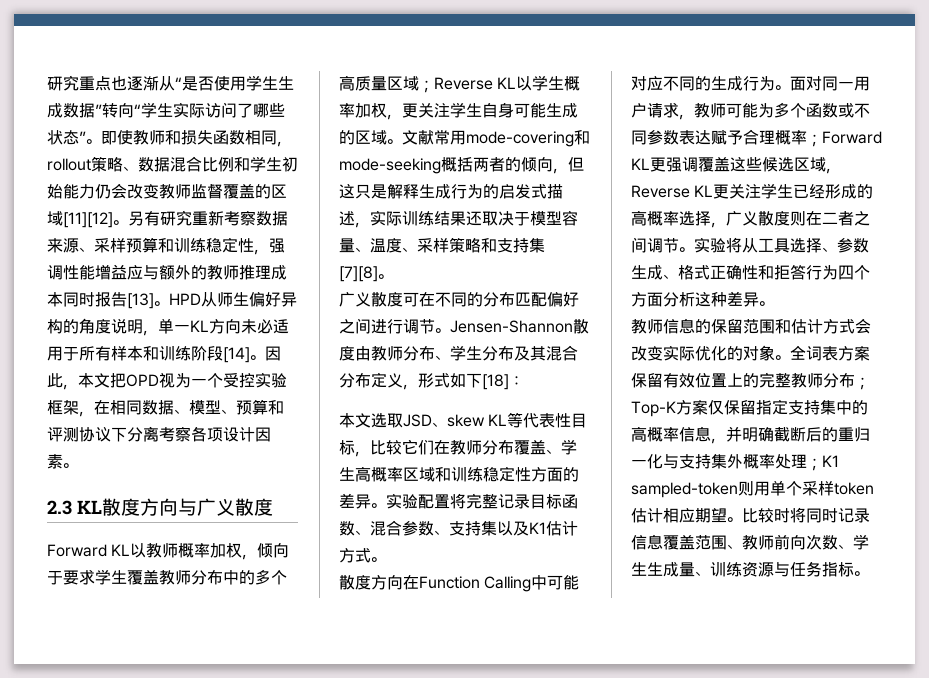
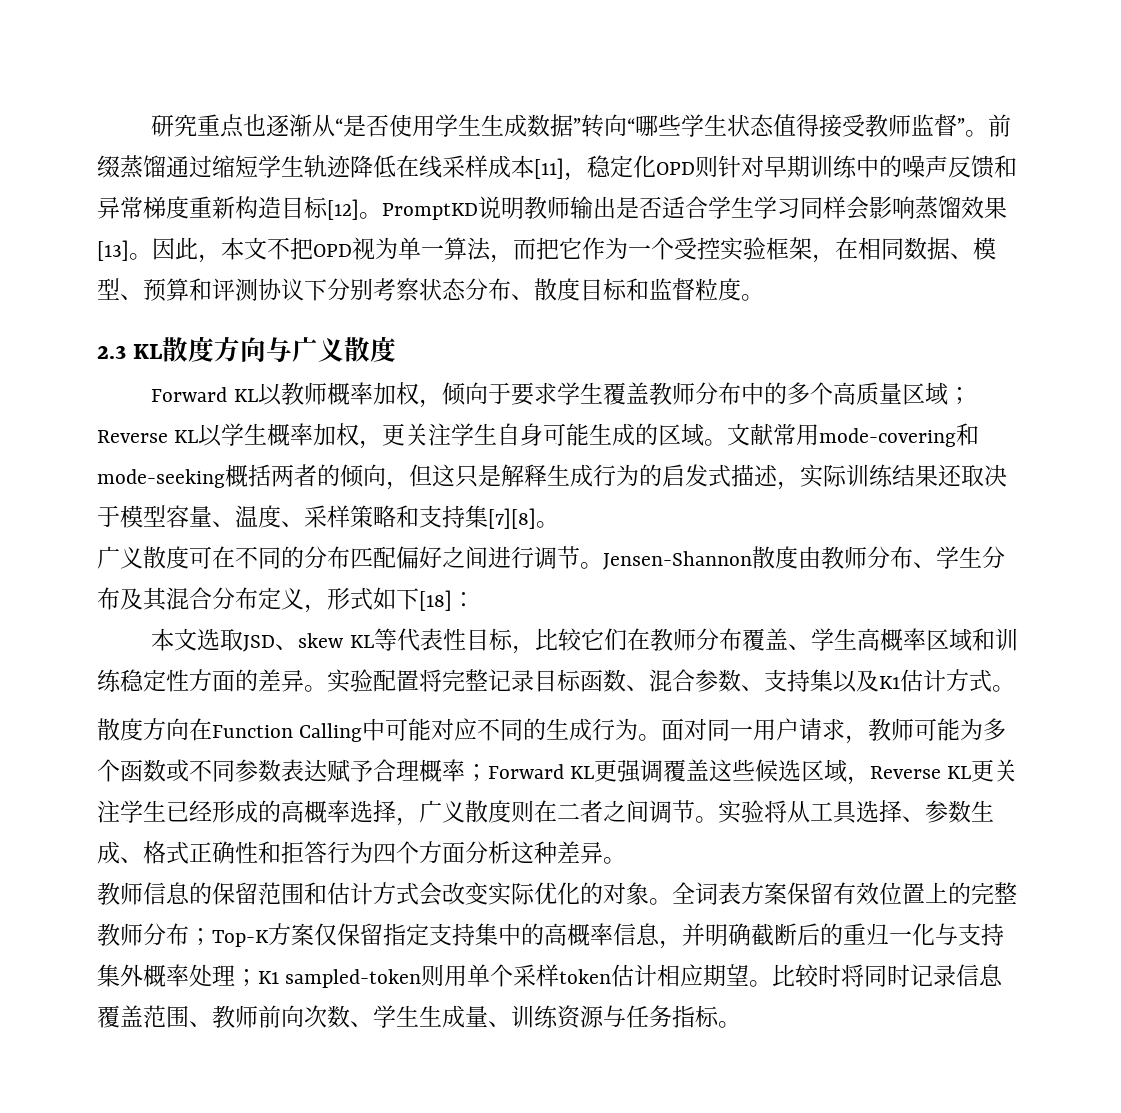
[141,102,285,118] [47,130,292,147] [47,156,298,172] [47,183,287,199] [47,210,288,228] [47,237,285,255] [47,264,287,280] [47,292,297,309] [47,318,289,336] [47,346,250,363] 学生实际访问了哪些状态”。即使教师和损失函数相同，rollout策略、数据混合比例和学生初始能力仍会改变教师监督覆盖的区域[11][12]。另有研究重新考察数据来源、采样预算和训练稳定性，强调性能增益应与额外的教师推理成本同时报告[13]。HPD从师生偏好异构的角度说明，单一KL方向未必适用于所有样本和训练阶段[14] -> [635,114,1012,137] [97,155,1017,181] [97,196,1007,220] [97,240,129,261] 哪些学生状态值得接受教师监督”。前缀蒸馏通过缩短学生轨迹降低在线采样成本[11]，稳定化OPD则针对早期训练中的噪声反馈和异常梯度重新构造目标[12]。PromptKD说明教师输出是否适合学生学习同样会影响蒸馏效果[13]
(110, 380) none -> [267,237,290,260] 不
(191, 380) none -> [398,237,628,263] 单一算法，而把它作为
[143,426,271,442] [47,454,63,469] 离考察各项设计因素 -> [350,278,741,301] 别考察状态分布、散度目标和监督粒度

